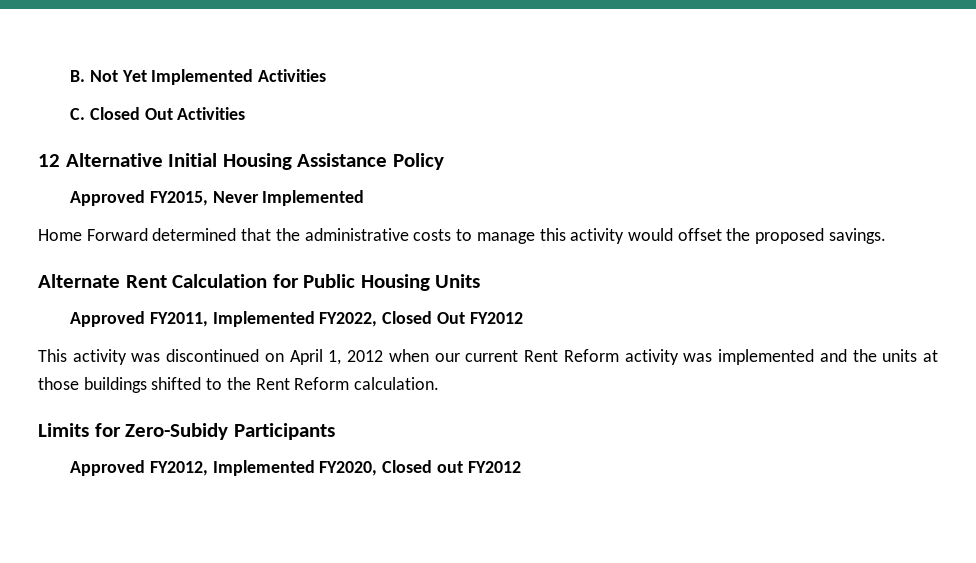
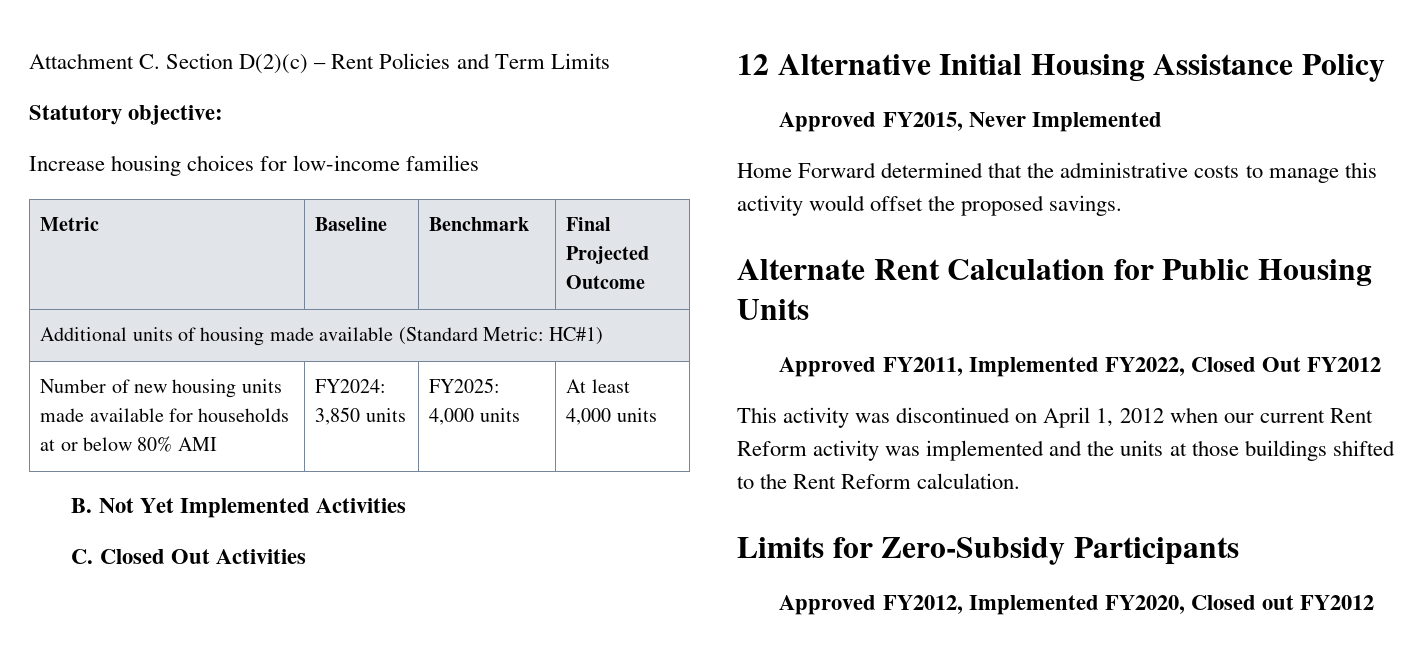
(70, 76) none -> [29,53,610,74] [29,105,224,125] [29,155,480,176] [40,217,100,231] [315,217,388,231] [429,217,530,231] [566,217,612,231] [566,246,650,264] [566,275,646,289] [40,327,604,346] [40,379,282,398] [40,408,290,422] [40,436,217,452] [315,379,387,393] [315,407,406,425] [429,378,501,393] [429,408,520,425] [566,379,630,393] [566,408,657,425] Attachment C. Section D(2)(c) – Rent Policies and Term Limits // Statutory objective: // Increase housing choices for low-income families // Metric | Baseline | Benchmark | Final Projected Outcome // Additional units of housing made available (Standard Metric: HC#1) // Number of new housing units made available for households at or below 80% AMI | FY2024: 3,850 units | FY2025: 4,000 units | At least 4,000 units //
[125,423,229,440] Zero-Subidy -> [881,537,1066,565] Zero-Subsidy

